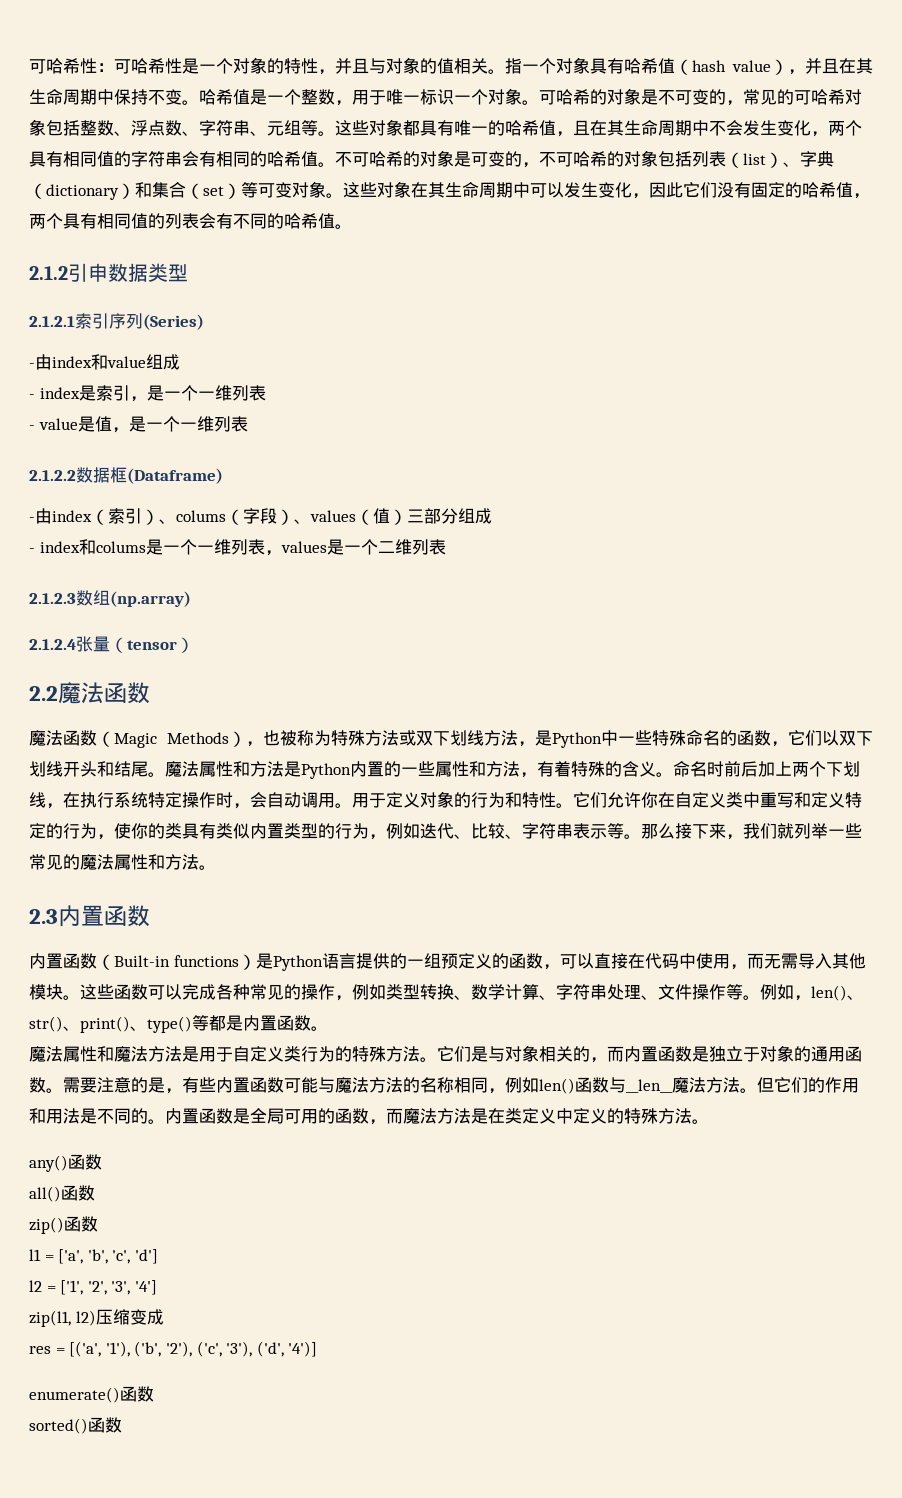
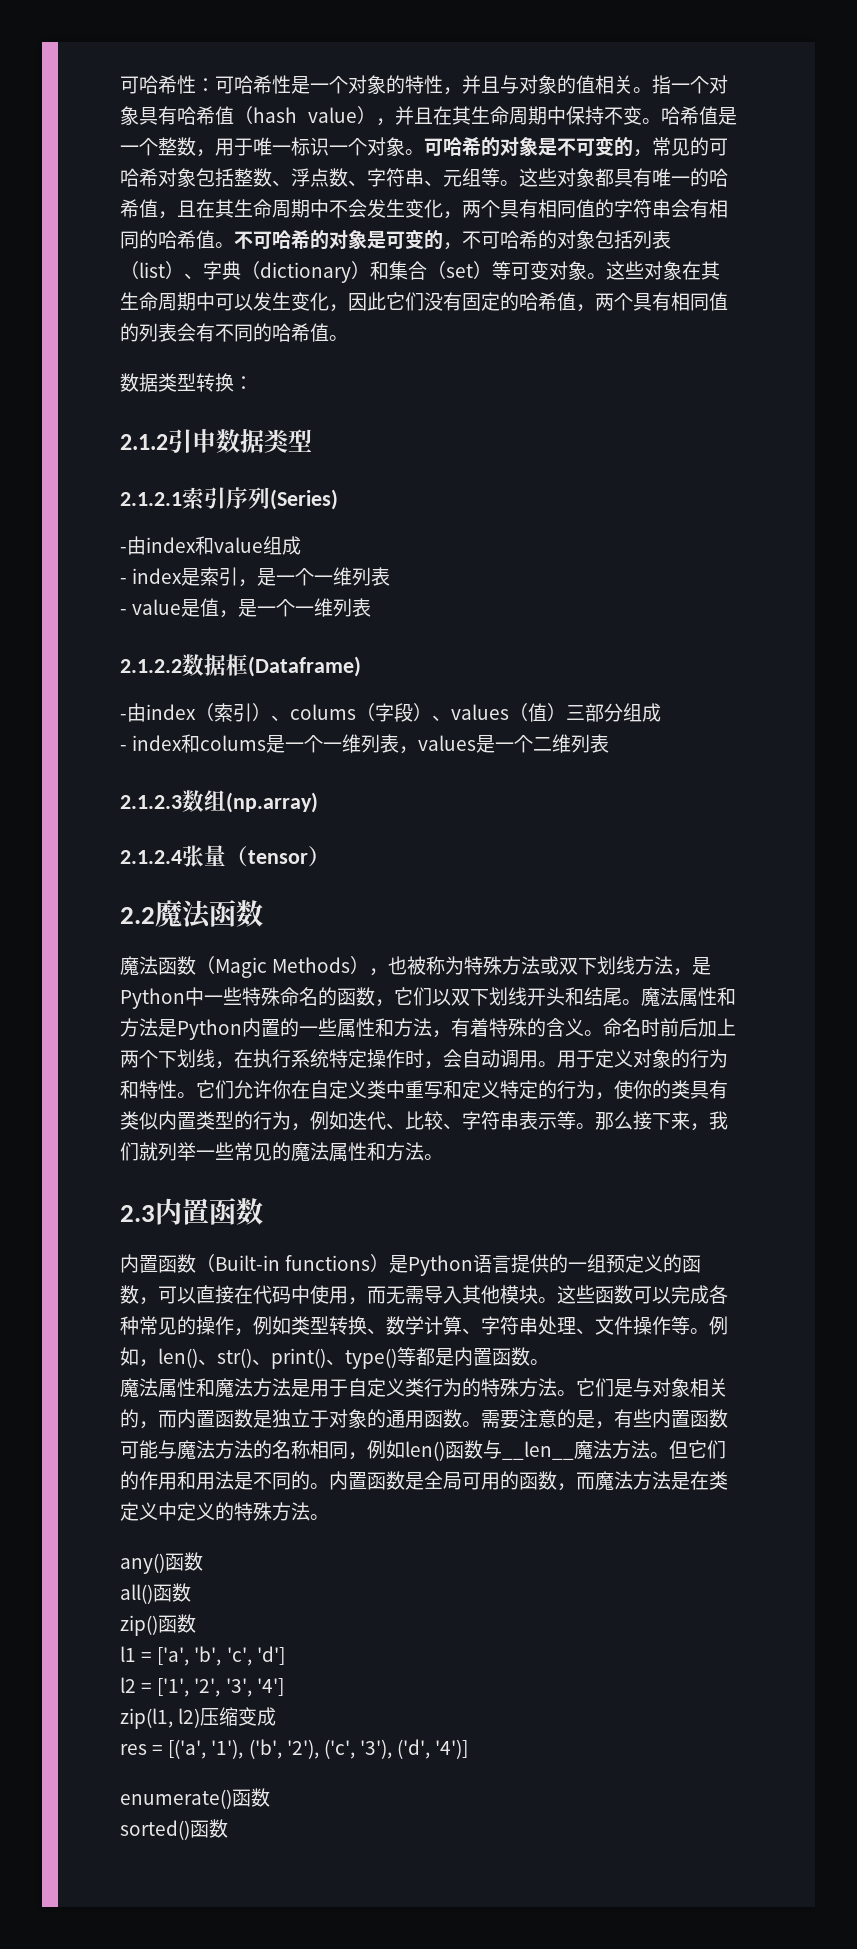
(352, 226) none -> [120,373,253,392] // 数据类型转换：

